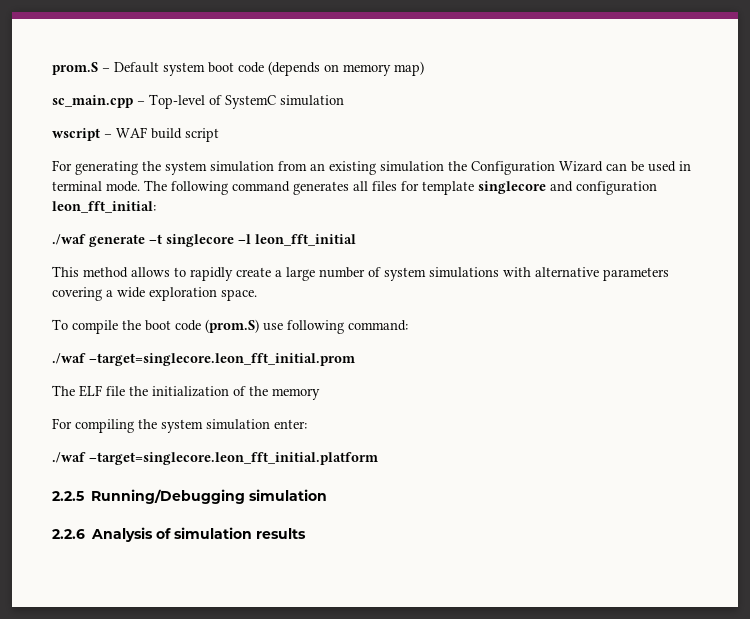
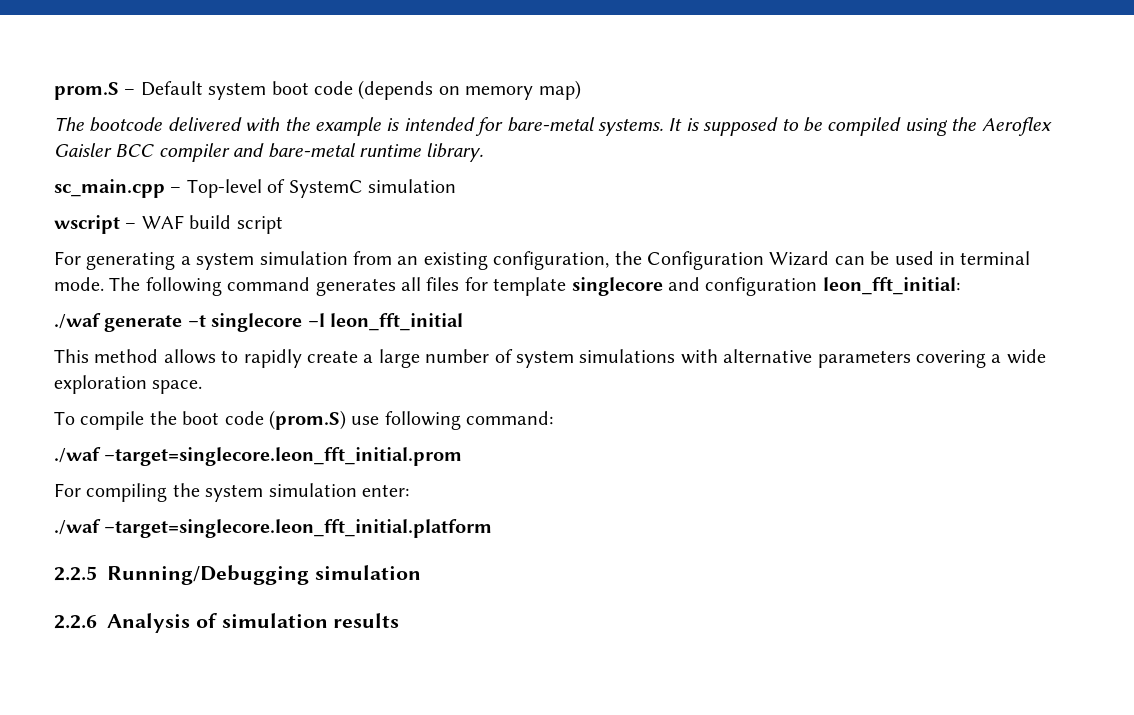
(424, 68) none -> [54,117,1052,136] [54,143,484,162] // The bootcode delivered with the example is intended for bare-metal systems. It is supposed to be compiled using the Aeroflex Gaisler BCC compiler and bare-metal runtime library.
[142,161,161,171] the -> [180,256,191,265] a
[380,161,444,172] simulation -> [493,251,610,270] configuration,
[52,385,320,400] // The ELF file the initialization of the memory -> (463, 456) none

